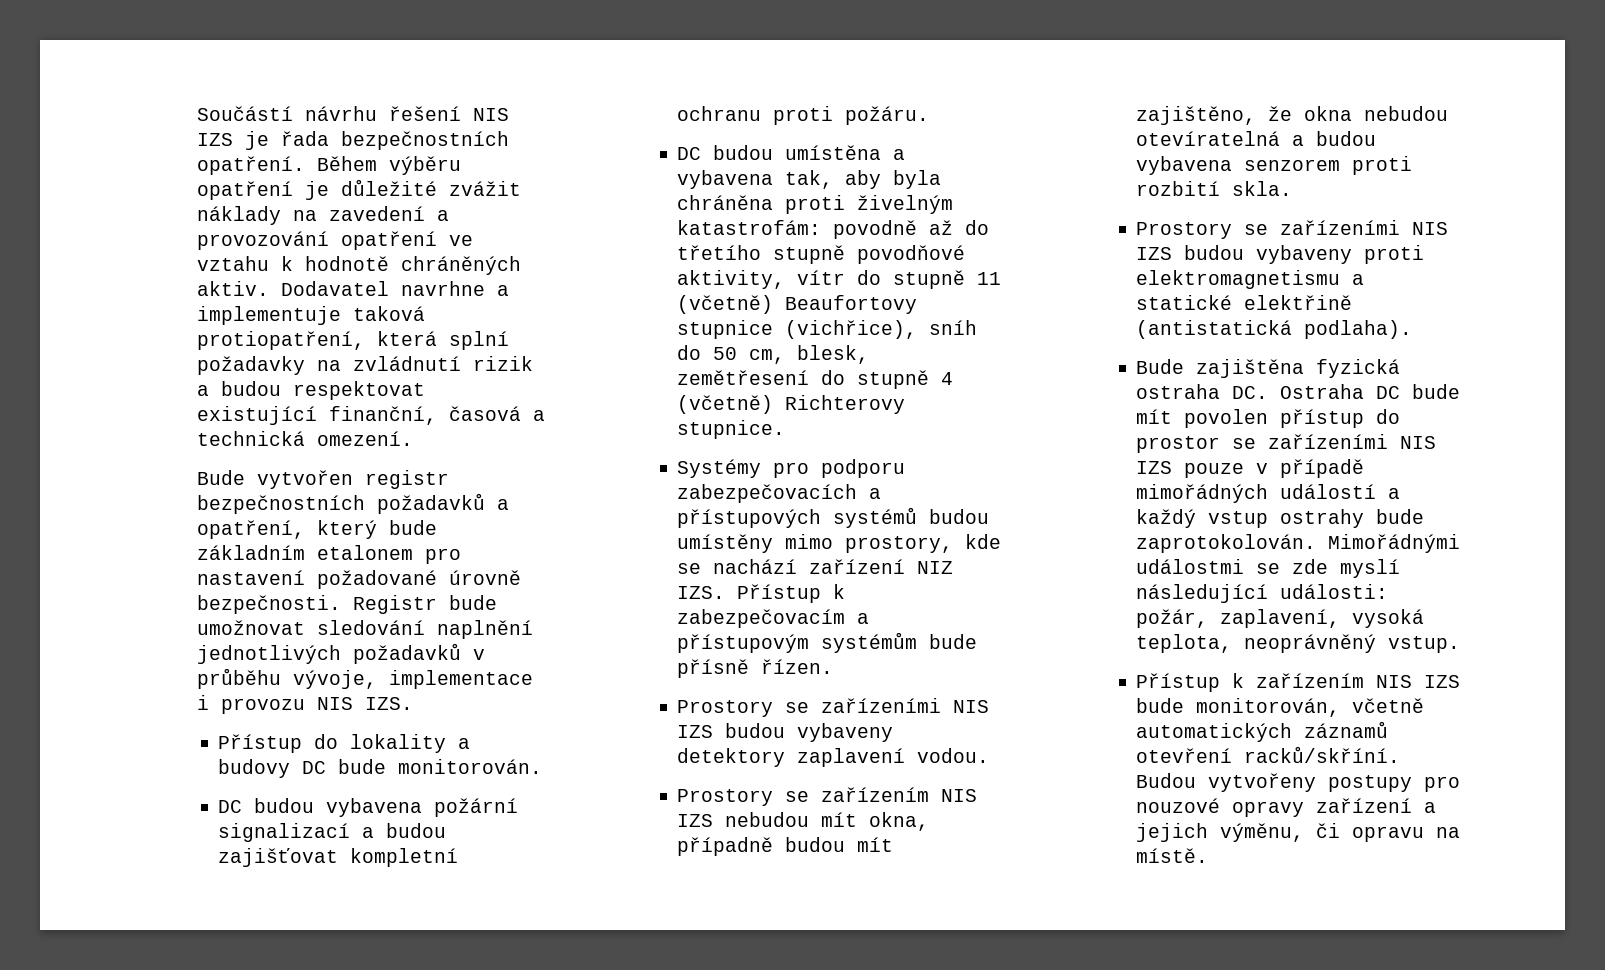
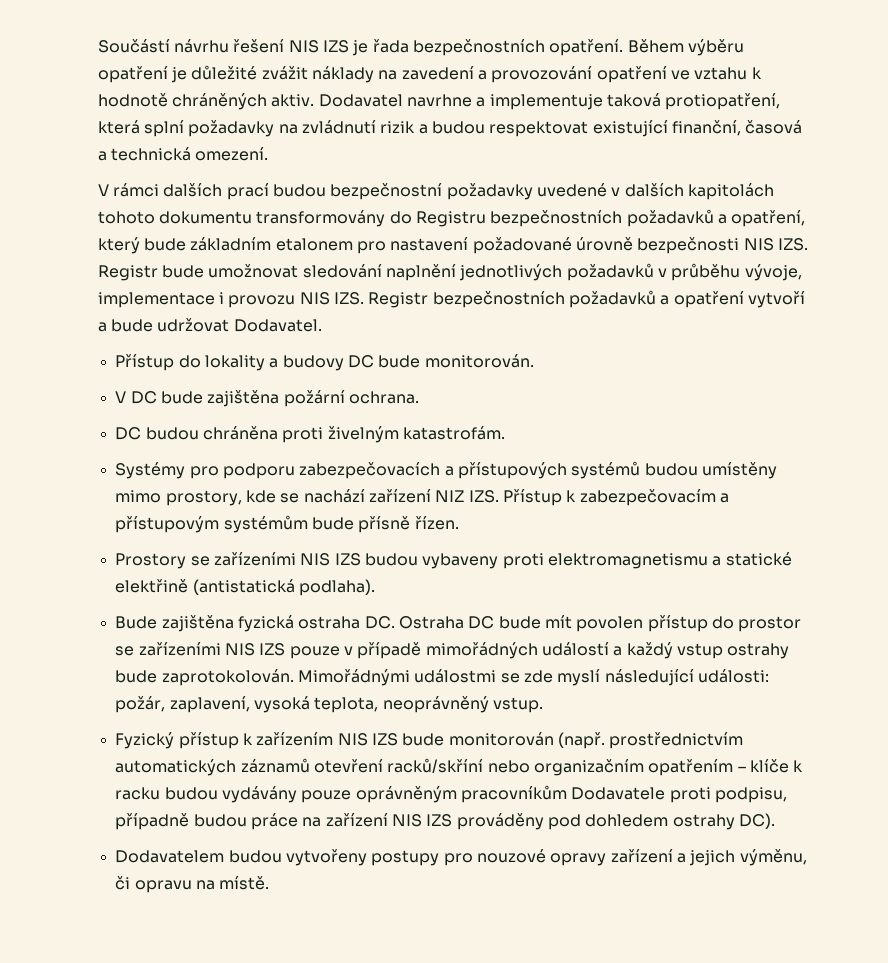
[196,470,449,489] Bude vytvořen registr -> [97,183,775,200] [97,210,487,227] V rámci dalších prací budou bezpečnostní požadavky uvedené v dalších kapitolách tohoto dokumentu transformovány do Registru
[196,595,341,614] bezpečnosti. -> [637,237,809,254] bezpečnosti NIS IZS.
(413, 703) none -> [368,290,806,308] [97,318,322,332] Registr bezpečnostních požadavků a opatření vytvoří a bude udržovat Dodavatel.
[218,798,519,817] [218,823,447,842] [218,848,459,867] [677,106,930,125] [677,145,906,160] [677,170,942,189] [677,195,954,214] [677,220,990,239] [677,245,966,264] [677,270,1002,289] [677,295,918,314] [677,320,978,339] [677,345,870,364] [677,370,954,389] [677,395,906,414] [677,420,786,439] DC budou vybavena požární signalizací a budou zajišťovat kompletní ochranu proti požáru. // DC budou umístěna a vybavena tak, aby byla chráněna proti živelným katastrofám: povodně až do třetího stupně povodňové aktivity, vítr do stupně 11 (včetně) Beaufortovy stupnice (vichřice), sníh do 50 cm, blesk, zemětřesení do stupně 4 (včetně) Richterovy stupnice. -> [115,390,420,407] [115,426,506,443] V DC bude zajištěna požární ochrana. // DC budou chráněna proti živelným katastrofám.
[677,698,990,717] [677,723,894,742] [677,748,990,767] [677,787,978,806] [677,812,930,831] [677,837,894,856] [1136,106,1449,125] [1136,131,1377,146] [1136,156,1413,175] [1136,181,1293,196] // Prostory se zařízeními NIS IZS budou vybaveny detektory zaplavení vodou. // Prostory se zařízením NIS IZS nebudou mít okna, případně budou mít zajištěno, že okna nebudou otevíratelná a budou vybavena senzorem proti rozbití skla. -> (459, 523) none
[1136,673,1221,692] Přístup -> [115,732,239,749] Fyzický přístup
[1196,698,1425,717] [1136,721,1389,742] [1136,746,1401,763] [1136,773,1197,788] monitorován, včetně automatických záznamů otevření racků/skříní. Budou -> [448,732,744,749] [115,758,804,776] [115,785,787,803] [115,813,775,830] [115,850,282,863] monitorován (např. prostřednictvím automatických záznamů otevření racků/skříní nebo organizačním opatřením – klíče k racku budou vydávány pouze oprávněným pracovníkům Dodavatele proti podpisu, případně budou práce na zařízení NIS IZS prováděny pod dohledem ostrahy DC). // Dodavatelem budou

